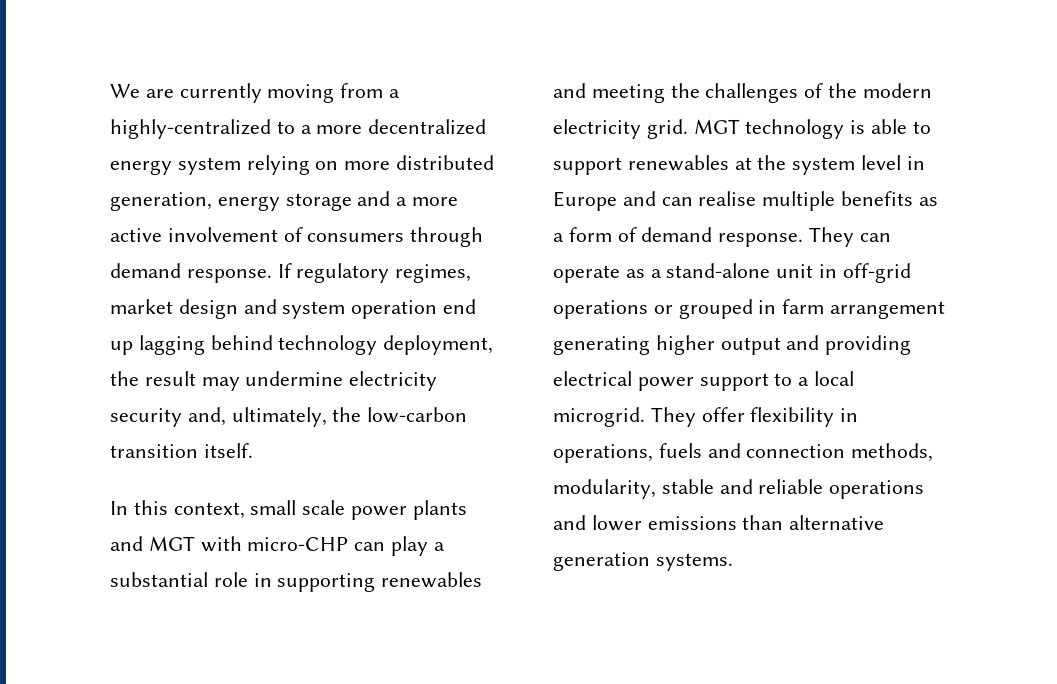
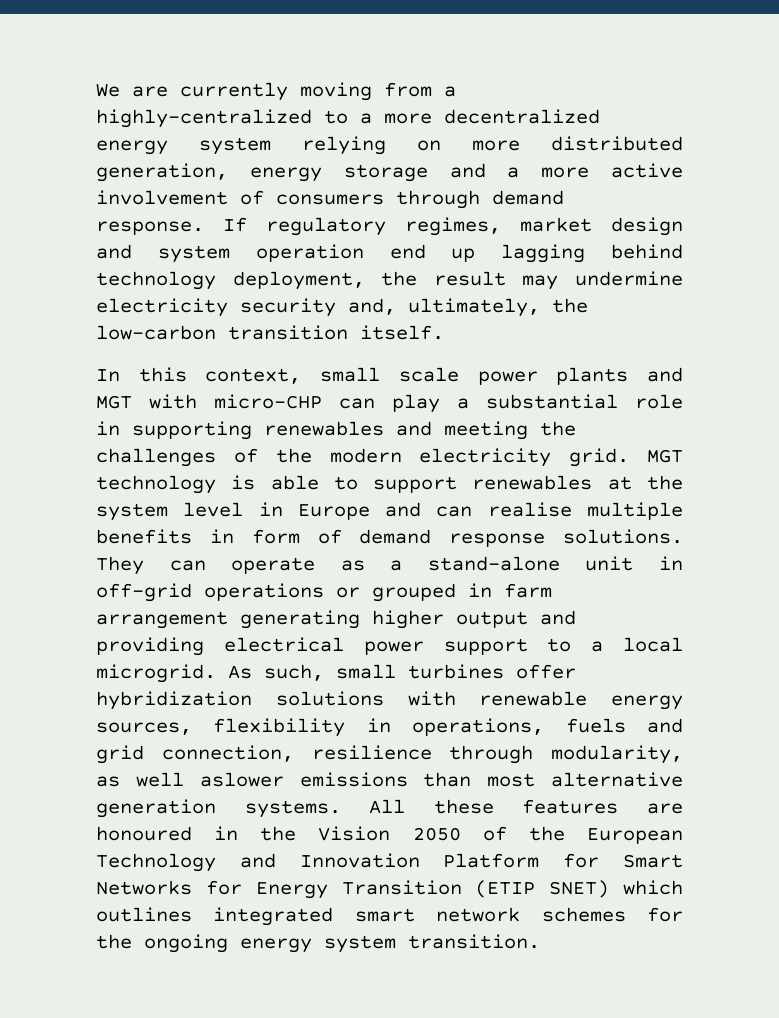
[918,197,938,206] [553,233,564,242] as a -> [209,529,234,544] in
[718,233,804,247] response. -> [449,529,683,547] response solutions.
[650,407,745,427] They offer -> [228,664,576,681] [96,691,683,710] [96,722,192,735] As such, small turbines offer hybridization solutions with renewable energy sources,
[746,443,934,462] [553,479,925,499] [553,515,642,531] connection methods, modularity, stable and reliable operations and lower -> [96,745,683,764] [96,772,284,787] grid connection, resilience through modularity, as well aslower
(784, 522) none -> [487,773,536,787] most
(733, 562) none -> [369,799,684,814] [96,826,684,844] [96,853,683,872] [96,880,683,899] [96,907,683,926] [96,934,540,953] All these features are honoured in the Vision 2050 of the European Technology and Innovation Platform for Smart Networks for Energy Transition (ETIP SNET) which outlines integrated smart network schemes for the ongoing energy system transition.

